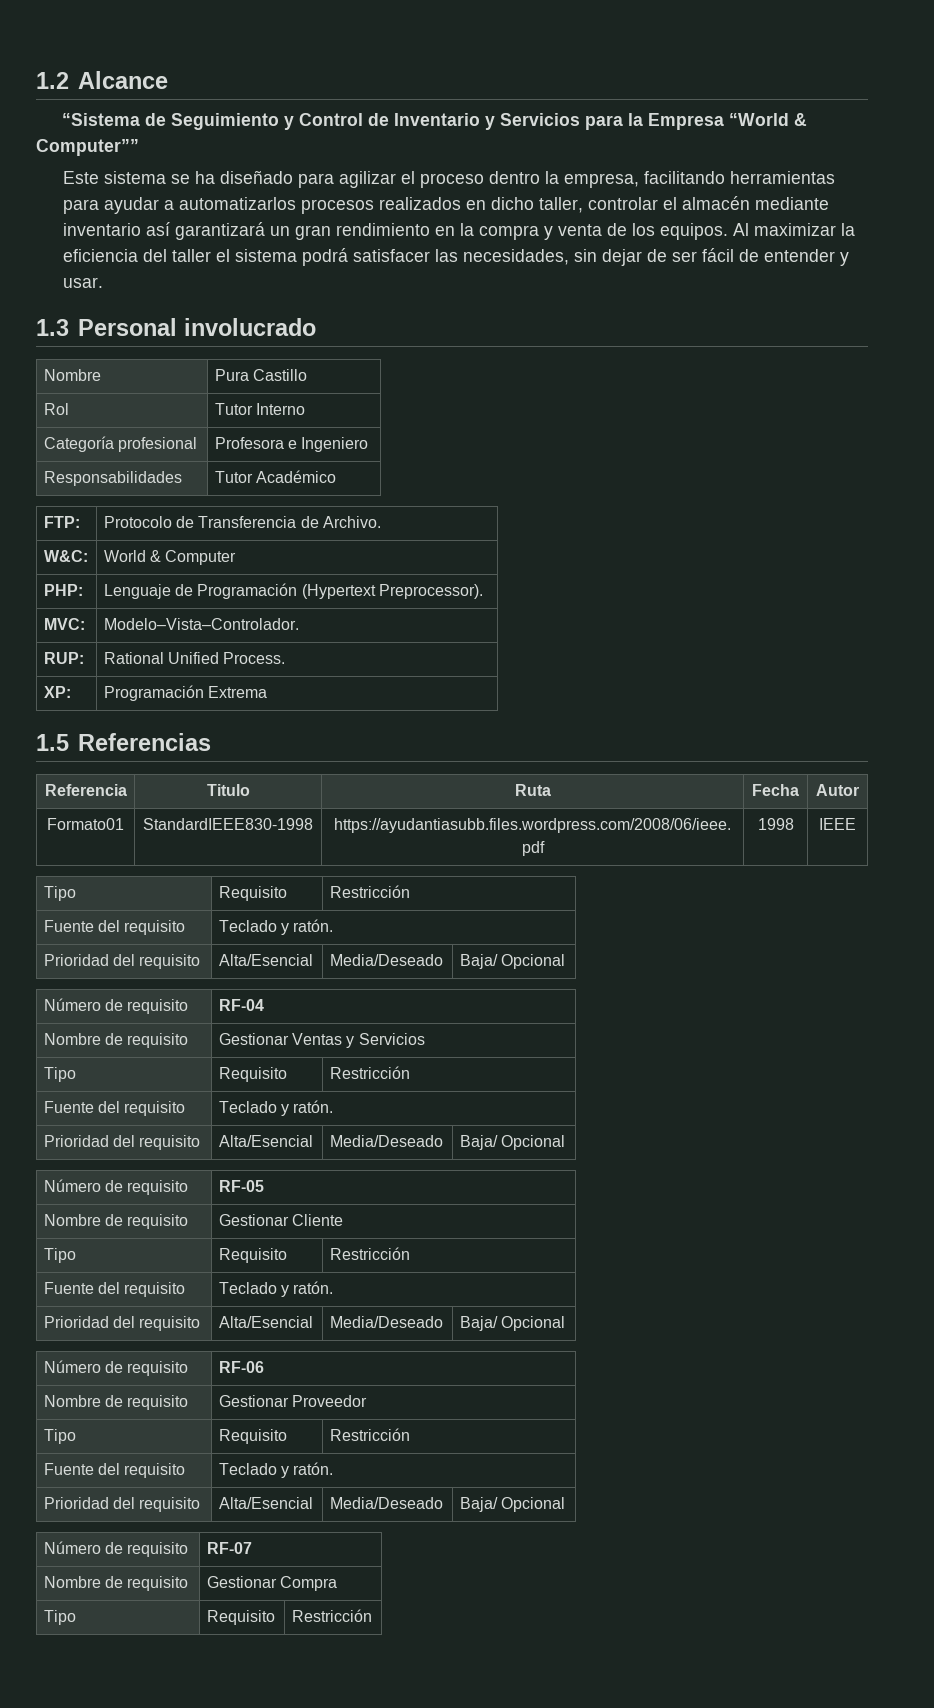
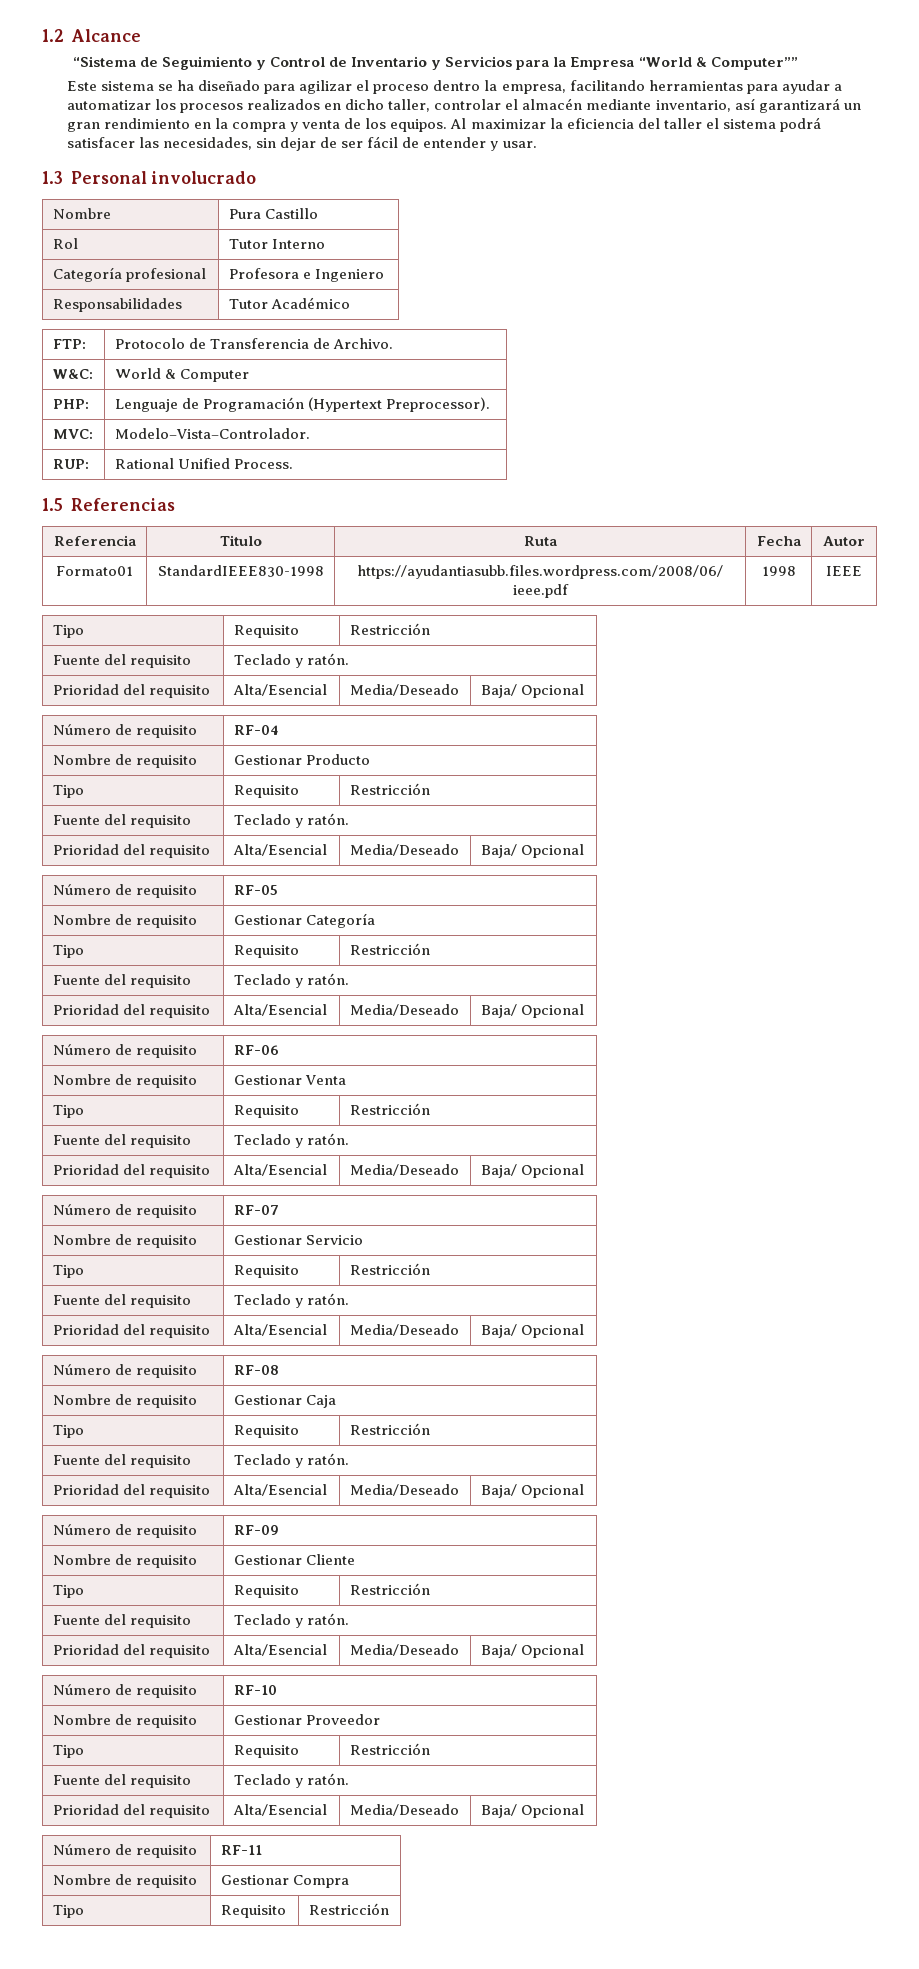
[179,197,297,210] automatizarlos -> [66,99,177,110] automatizar los
[63,223,142,236] inventario -> [655,100,731,112] inventario,
[43,686,71,698] [103,685,268,701] // XP: | Programación Extrema -> (293, 464) none
[292,1033,425,1048] Ventas y Servicios -> [305,754,370,765] Producto
[292,1214,344,1226] Cliente -> [305,913,375,928] Categoría
[292,1395,368,1407] Proveedor -> [304,1075,346,1085] Venta
(252, 1548) none -> [52,1234,197,1248] [233,1235,363,1245] [52,1265,84,1278] [233,1265,299,1278] [349,1263,430,1275] [52,1294,191,1308] [233,1293,349,1308] [52,1324,210,1338] [232,1324,327,1336] [349,1324,459,1336] [480,1324,584,1338] [52,1364,197,1378] [233,1365,279,1375] [52,1394,197,1408] [233,1395,336,1408] [52,1425,84,1438] [233,1425,299,1438] [349,1423,430,1435] [52,1454,191,1468] [233,1453,349,1468] [52,1484,210,1498] [232,1484,327,1496] [349,1484,459,1496] [480,1484,584,1498] [52,1524,197,1538] [233,1525,279,1535] [52,1554,197,1568] [233,1554,355,1565] [52,1585,84,1598] [233,1585,299,1598] [349,1583,430,1595] [52,1614,191,1628] [233,1613,349,1628] [52,1644,210,1658] [232,1644,327,1656] [349,1644,459,1656] [480,1644,584,1658] [52,1684,197,1698] [233,1685,277,1695] [52,1714,197,1728] [233,1714,380,1725] [52,1745,84,1758] [233,1745,299,1758] [349,1743,430,1755] [52,1774,191,1788] [233,1773,349,1788] [52,1804,210,1818] [232,1804,327,1816] [349,1804,459,1816] [480,1804,584,1818] [52,1844,197,1858] [220,1845,262,1855] // Nombre de requisito | Gestionar Servicio // Tipo | Requisito | Restricción // Fuente del requisito | Teclado y ratón. // Prioridad del requisito | Alta/Esencial | Media/Deseado | Baja/ Opcional // Número de requisito | RF-08 // Nombre de requisito | Gestionar Caja // Tipo | Requisito | Restricción // Fuente del requisito | Teclado y ratón. // Prioridad del requisito | Alta/Esencial | Media/Deseado | Baja/ Opcional // Número de requisito | RF-09 // Nombre de requisito | Gestionar Cliente // Tipo | Requisito | Restricción // Fuente del requisito | Teclado y ratón. // Prioridad del requisito | Alta/Esencial | Media/Deseado | Baja/ Opcional // Número de requisito | RF-10 // Nombre de requisito | Gestionar Proveedor // Tipo | Requisito | Restricción // Fuente del requisito | Teclado y ratón. // Prioridad del requisito | Alta/Esencial | Media/Deseado | Baja/ Opcional // Número de requisito | RF-11

